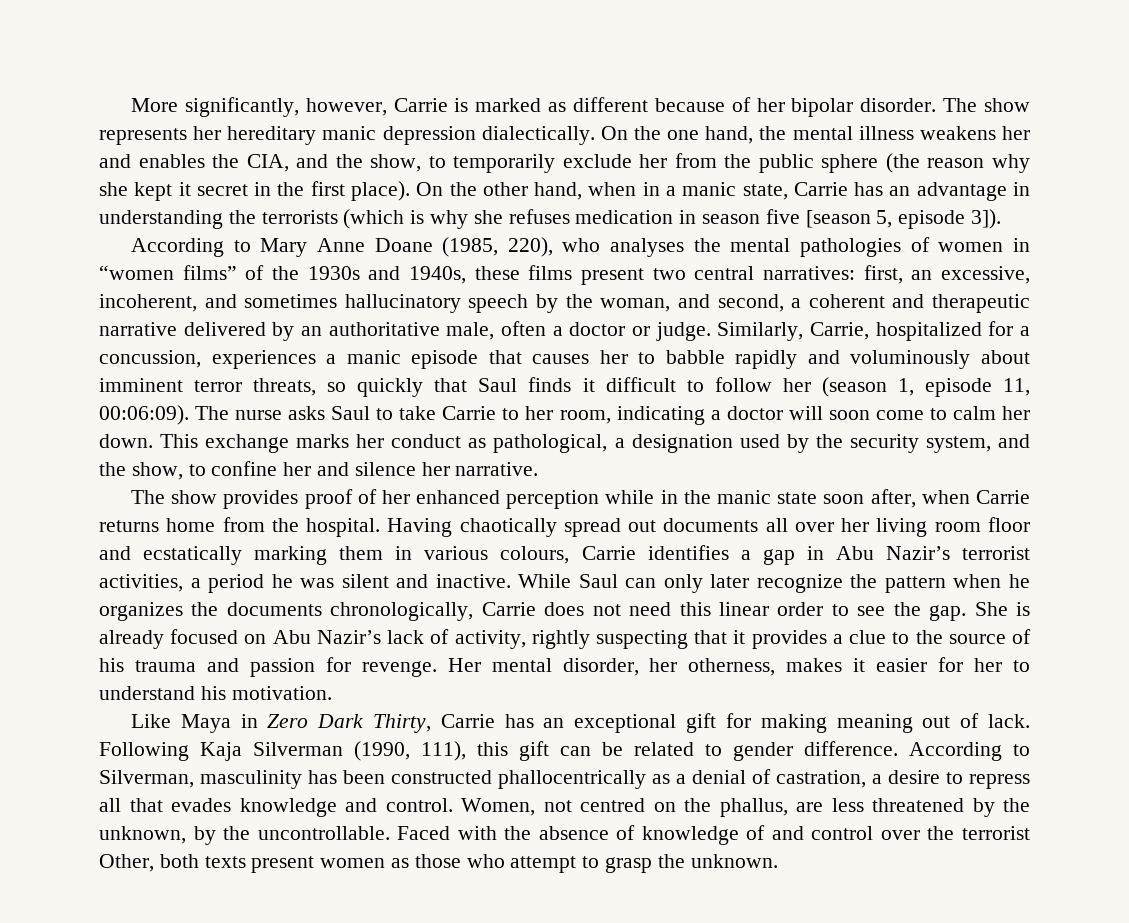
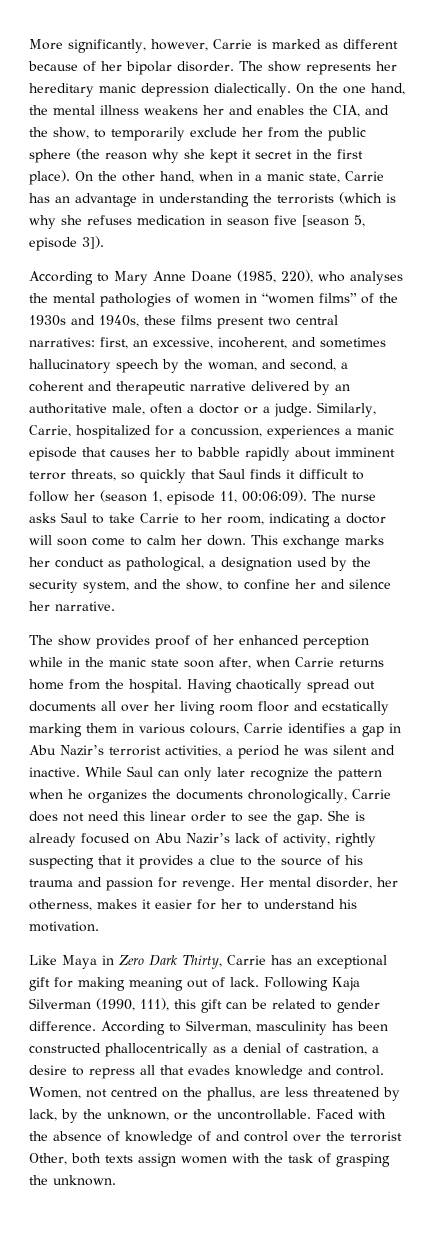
(650, 331) none -> [263,406,270,413] a
[807,350,971,369] and voluminously -> (290, 454) none
(995, 807) none -> [29,1109,78,1123] lack, by
[193,826,216,845] by -> [174,1112,188,1120] or
[251,854,653,873] present women as those who attempt to grasp -> [138,1153,390,1167] assign women with the task of grasping

